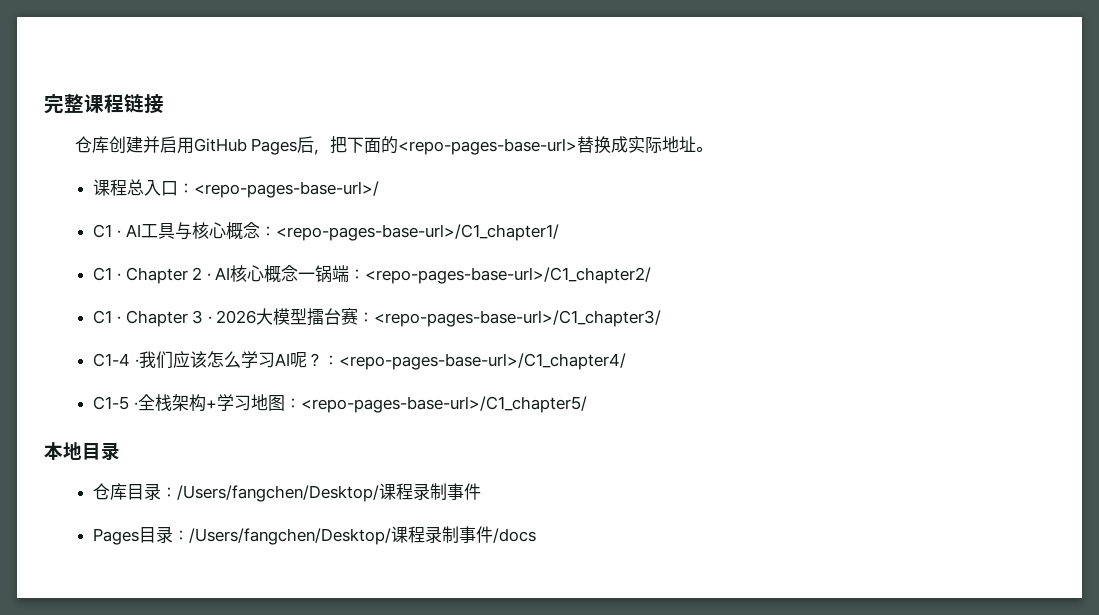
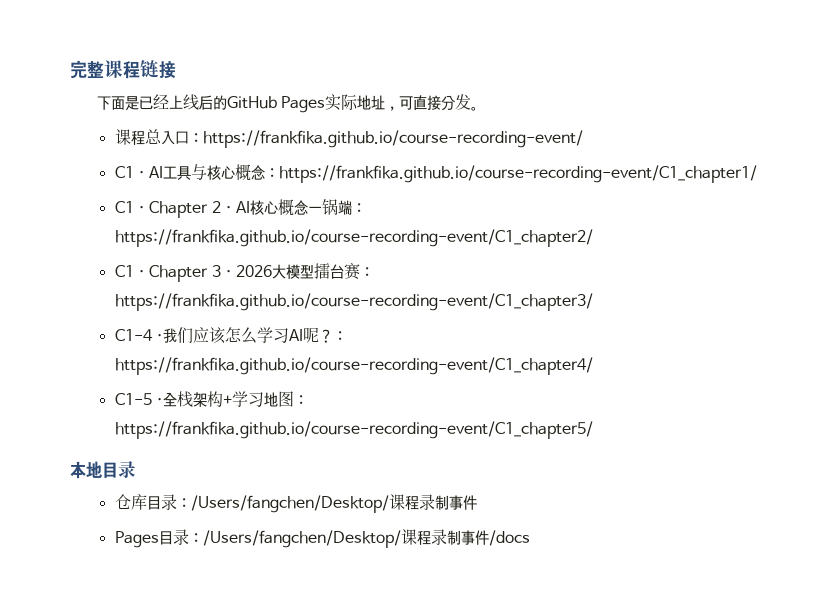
[74,136,697,155] 仓库创建并启用GitHub Pages后，把下面的<repo-pages-base-url>替换成实际地址 -> [96,94,472,113] 下面是已经上线后的GitHub Pages实际地址，可直接分发
[194,181,380,198] <repo-pages-base-url>/ -> [202,130,583,148] https://frankfika.github.io/course-recording-event/
[275,224,559,241] <repo-pages-base-url>/C1_chapter1/ -> [279,165,758,183] https://frankfika.github.io/course-recording-event/C1_chapter1/
[365,267,652,284] <repo-pages-base-url>/C1_chapter2/ -> [114,229,593,247] https://frankfika.github.io/course-recording-event/C1_chapter2/
[374,310,662,327] <repo-pages-base-url>/C1_chapter3/ -> [114,293,593,311] https://frankfika.github.io/course-recording-event/C1_chapter3/
[338,353,626,370] <repo-pages-base-url>/C1_chapter4/ -> [114,357,593,375] https://frankfika.github.io/course-recording-event/C1_chapter4/
[300,396,587,413] <repo-pages-base-url>/C1_chapter5/ -> [114,421,593,439] https://frankfika.github.io/course-recording-event/C1_chapter5/

